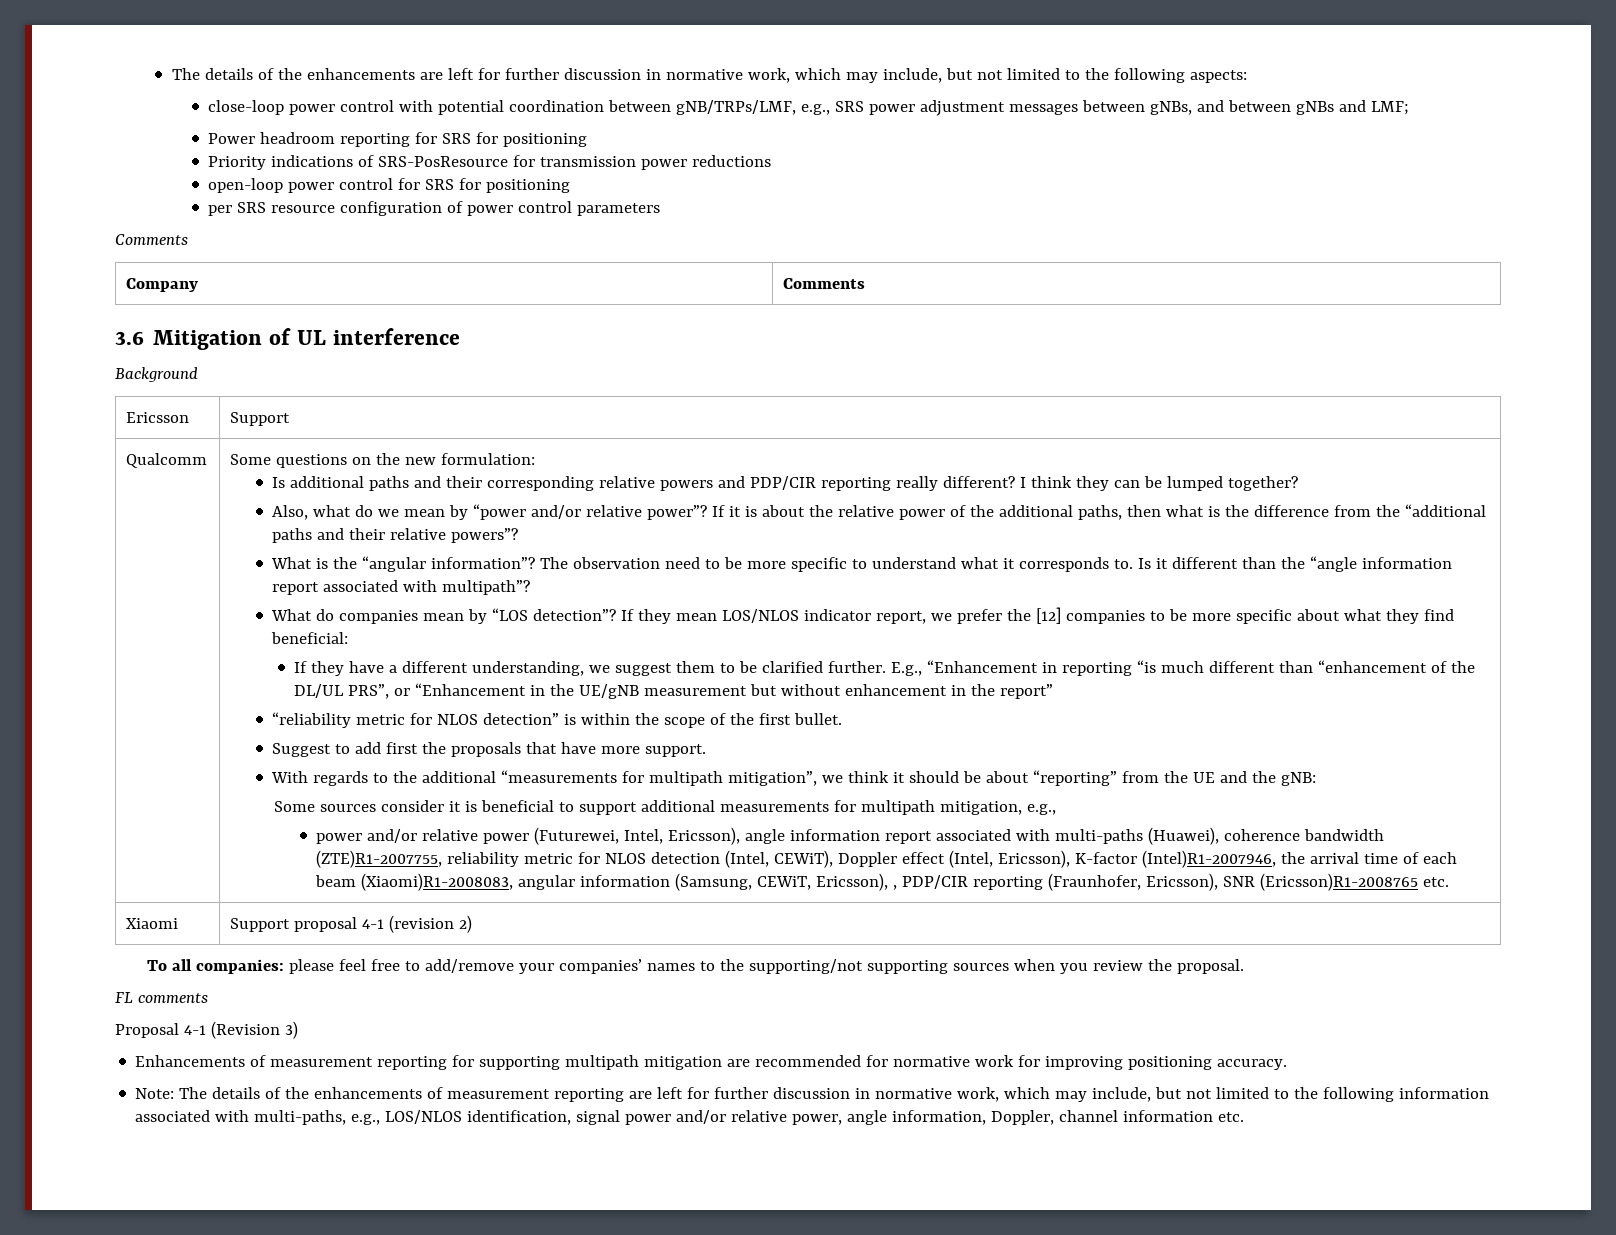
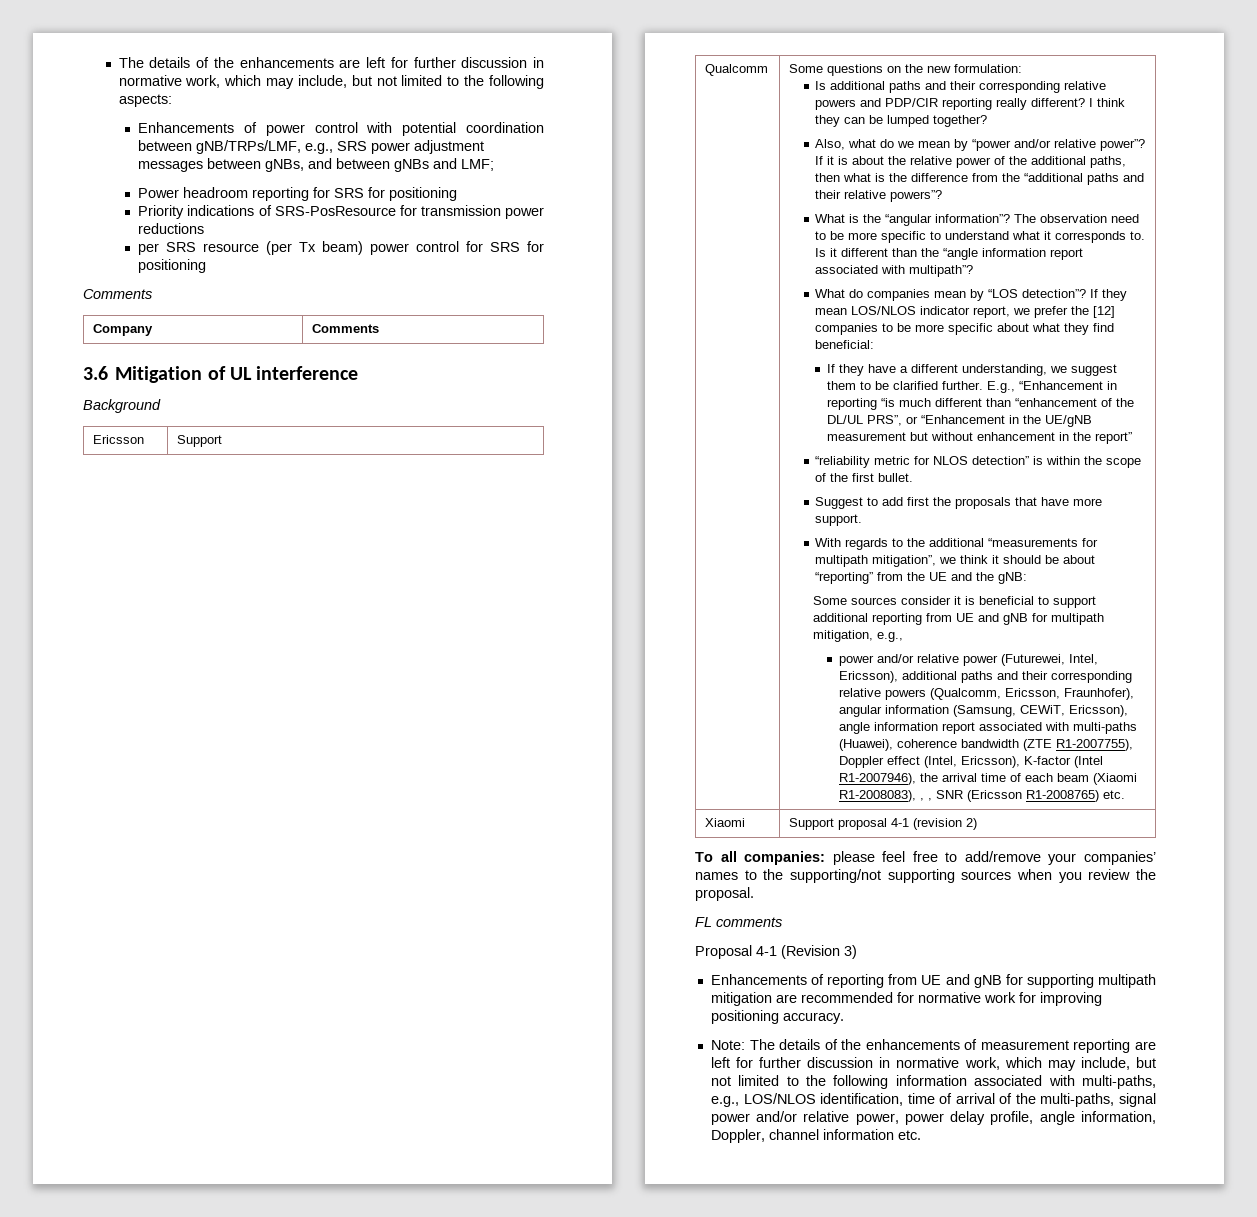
[208,100,285,115] close-loop -> [138,122,258,133] Enhancements of
[208,178,284,193] open-loop -> [138,241,364,255] per SRS resource (per Tx beam)
[208,201,661,216] // per SRS resource configuration of power control parameters -> (207, 266) none
[719,802,829,812] measurements -> [871,613,1028,625] reporting from UE and gNB
(741, 836) none -> [901,671,1132,683] [838,688,1134,700] [838,705,1128,717] additional paths and their corresponding relative powers (Qualcomm, Ericsson, Fraunhofer), angular information (Samsung, CEWiT, Ericsson),
[316,850,834,868] (ZTE)R1-2007755, reliability metric for NLOS detection (Intel, CEWiT), -> [1022,739,1133,751] (ZTE R1-2007755),
[1142,850,1277,868] (Intel)R1-2007946, -> [1073,756,1103,768] [838,773,916,785] (Intel R1-2007946),
[361,873,1419,891] (Xiaomi)R1-2008083, angular information (Samsung, CEWiT, Ericsson), , PDP/CIR reporting (Fraunhofer, Ericsson), SNR (Ericsson)R1-2008765 -> [1092,773,1137,785] [838,790,1099,802] (Xiaomi R1-2008083), , , SNR (Ericsson R1-2008765)
[270,1056,448,1070] measurement reporting -> [827,974,1002,988] reporting from UE and gNB
(572, 1117) none -> [907,1093,1115,1107] time of arrival of the multi-paths,
(843, 1119) none -> [904,1111,1034,1125] power delay profile,

